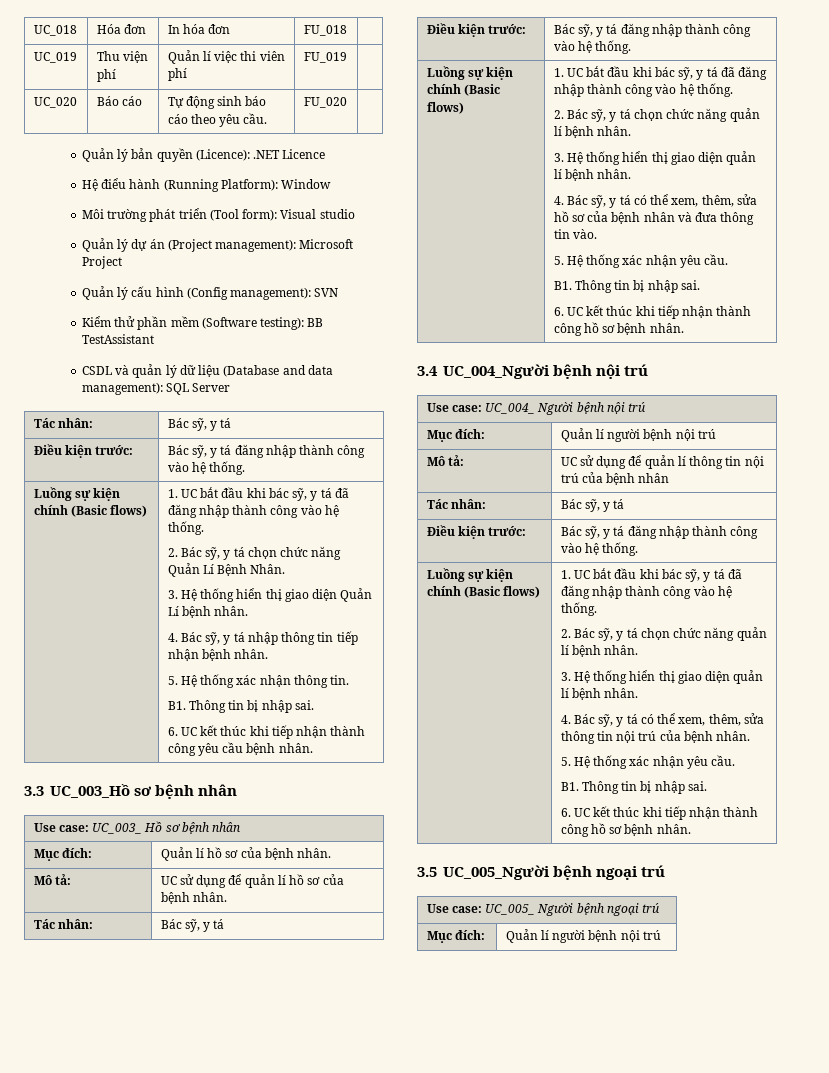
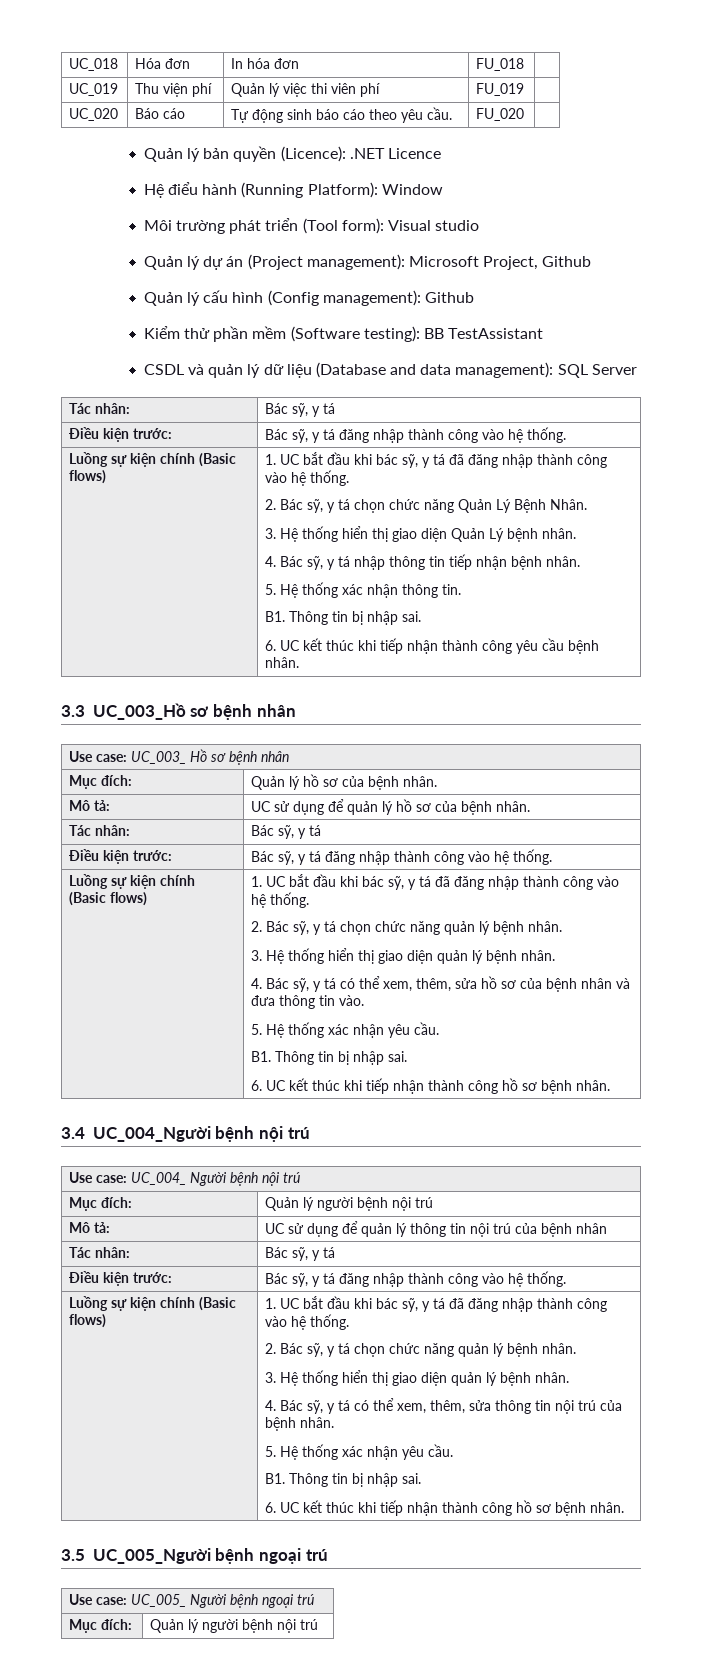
[202,51,211,61] lí -> [269,83,281,97] lý
[81,256,122,269] Project -> [483,256,592,270] Project, Github
[314,288,339,297] SVN -> [424,292,474,303] Github
[202,564,214,574] Lí -> [496,499,512,513] Lý
[167,606,179,616] Lí -> [489,528,505,542] Lý
[195,848,204,858] lí -> [289,776,301,790] lý
[277,875,286,885] lí -> [382,801,394,815] lý
[553,126,562,136] lí -> [479,921,491,935] lý
[553,169,562,179] lí -> [472,950,484,964] lý
[595,429,604,439] lí -> [303,1197,315,1211] lý
[677,456,686,466] lí -> [396,1223,408,1237] lý
[560,645,569,655] lí -> [493,1343,505,1357] lý
[560,688,569,698] lí -> [486,1372,498,1386] lý
[540,930,549,940] lí -> [188,1619,200,1633] lý

